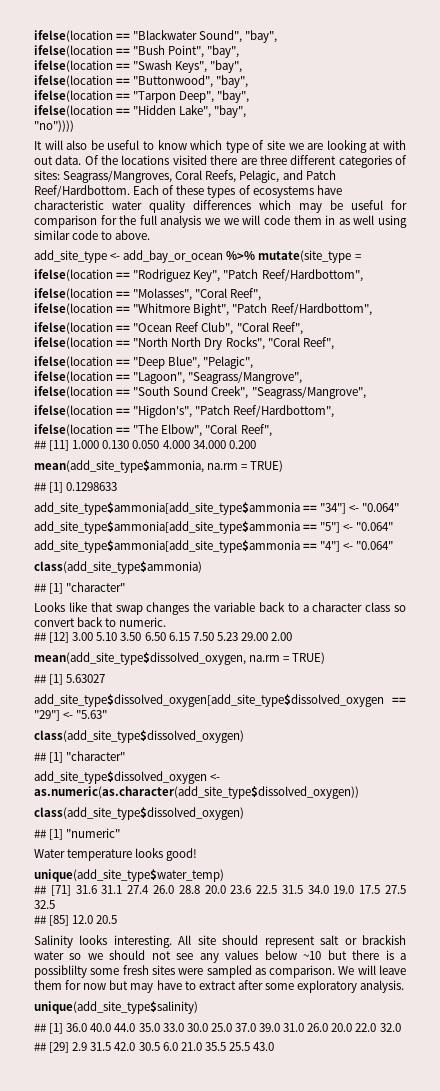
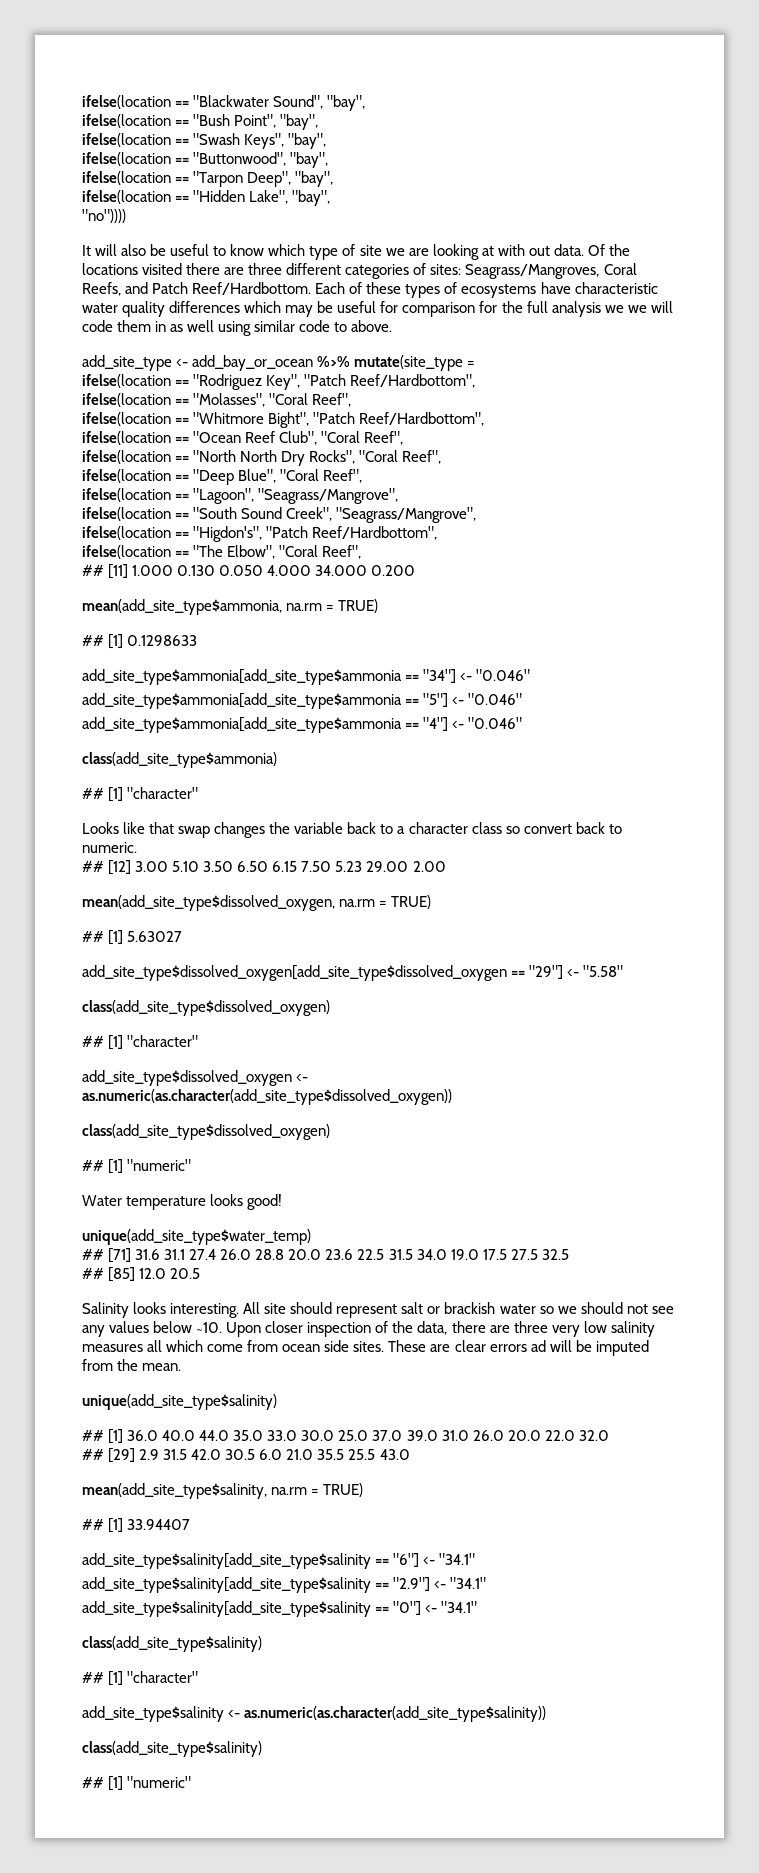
[239,170,280,183] Pelagic, -> (121, 289) none
[203,356,254,369] "Pelagic", -> [280,469,363,483] "Coral Reef",
[362,503,400,512] "0.064" -> [476,669,531,681] "0.046"
[356,522,394,531] "0.064" -> [468,693,523,705] "0.046"
[356,541,394,550] "0.064" -> [468,717,523,729] "0.046"
[76,710,108,719] "5.63" -> [583,965,624,977] "5.58"
[303,950,406,960] [34,965,407,978] [34,980,405,993] ~10 but there is a possiblilty some fresh sites were sampled as comparison. We will leave them for now but may have to extract after some exploratory analysis. -> [196,1321,655,1337] [82,1340,649,1356] [82,1359,182,1371] ~10. Upon closer inspection of the data, there are three very low salinity measures all which come from ocean side sites. These are clear errors ad will be imputed from the mean.
(275, 1046) none -> [82,1483,364,1499] [82,1518,191,1533] [82,1553,476,1569] [82,1577,487,1593] [82,1601,478,1617] [82,1636,262,1652] [82,1671,199,1686] [82,1706,547,1722] [82,1741,262,1757] [82,1776,192,1791] // mean(add_site_type$salinity, na.rm = TRUE) // ## [1] 33.94407 // add_site_type$salinity[add_site_type$salinity == "6"] <- "34.1" // add_site_type$salinity[add_site_type$salinity == "2.9"] <- "34.1" // add_site_type$salinity[add_site_type$salinity == "0"] <- "34.1" // class(add_site_type$salinity) // ## [1] "character" // add_site_type$salinity <- as.numeric(as.character(add_site_type$salinity)) // class(add_site_type$salinity) // ## [1] "numeric"

